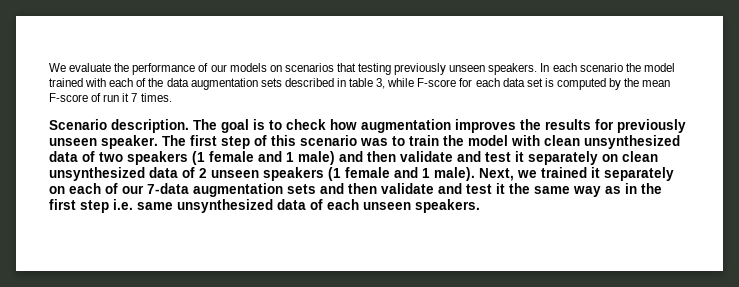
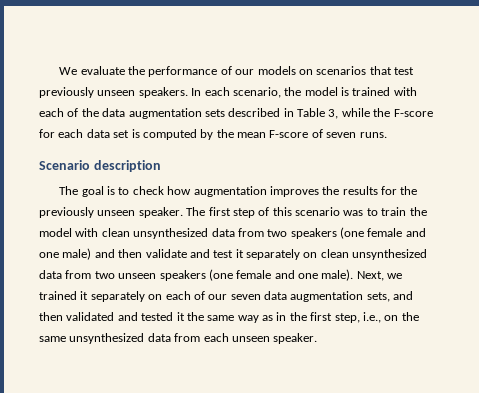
[358,63,392,75] testing -> [394,67,415,75] test
[579,63,675,72] scenario the model -> [232,87,349,98] scenario, the model is
[349,78,374,87] table -> [297,108,325,117] Table
(415, 82) none -> [373,108,391,117] the
[103,93,172,102] run it 7 times. -> [326,132,387,138] seven runs.
[111,119,189,133] description. -> [93,160,161,172] description //
(614, 124) none -> [400,186,418,195] the
[82,151,95,162] of -> [237,228,264,237] from
[192,151,294,165] (1 female and 1 -> [340,227,426,239] [39,252,59,258] (one female and one
[182,167,207,178] of 2 -> [65,270,115,279] from two
[328,167,430,181] (1 female and 1 -> [208,269,318,281] (one female and one
[147,183,492,197] 7-data augmentation sets and then validate and test -> [230,291,414,302] [39,312,174,321] seven data augmentation sets, and then validated and tested
[80,199,133,213] step i.e. -> [334,312,419,323] step, i.e., on the
[310,199,323,210] of -> [174,333,201,342] from
[415,199,480,213] speakers. -> [273,333,318,344] speaker.

